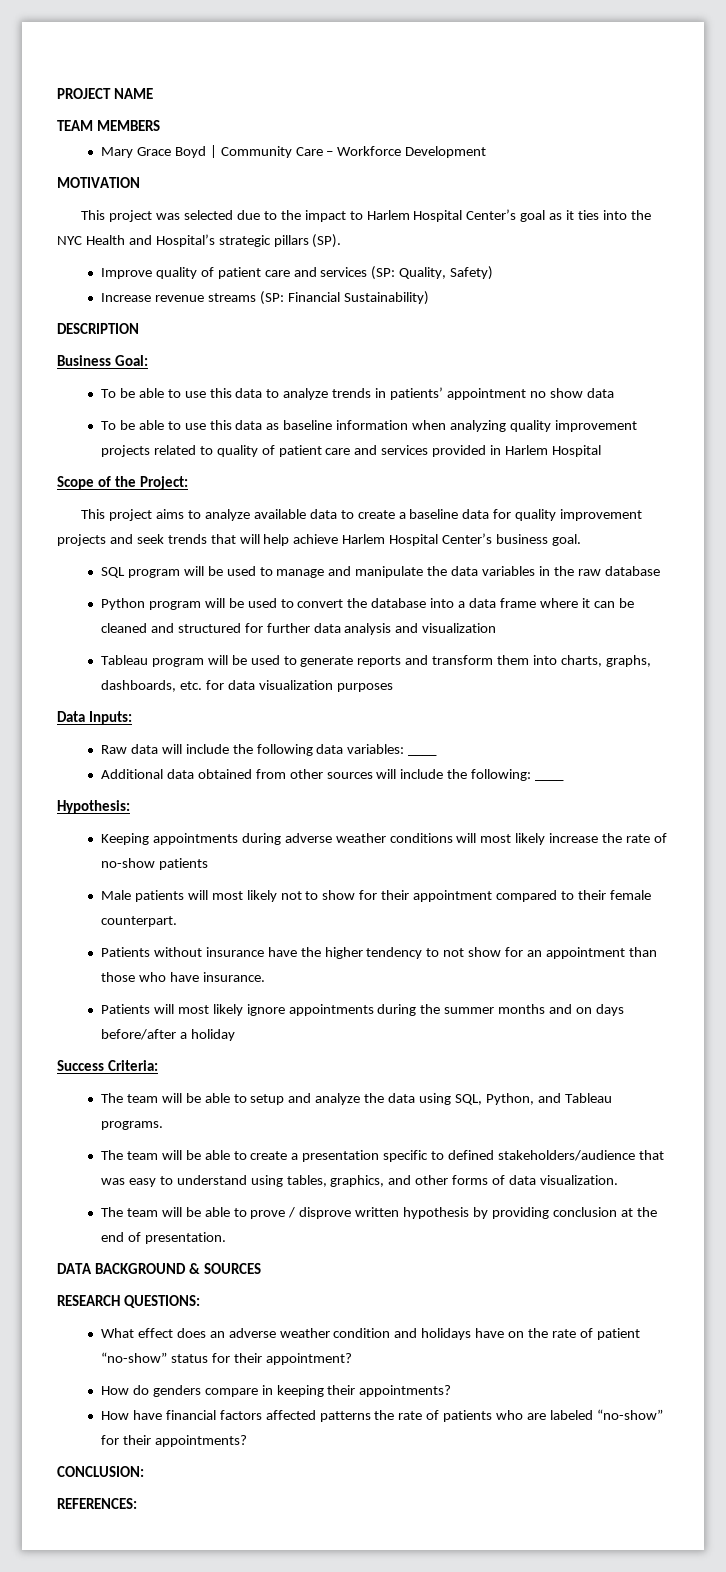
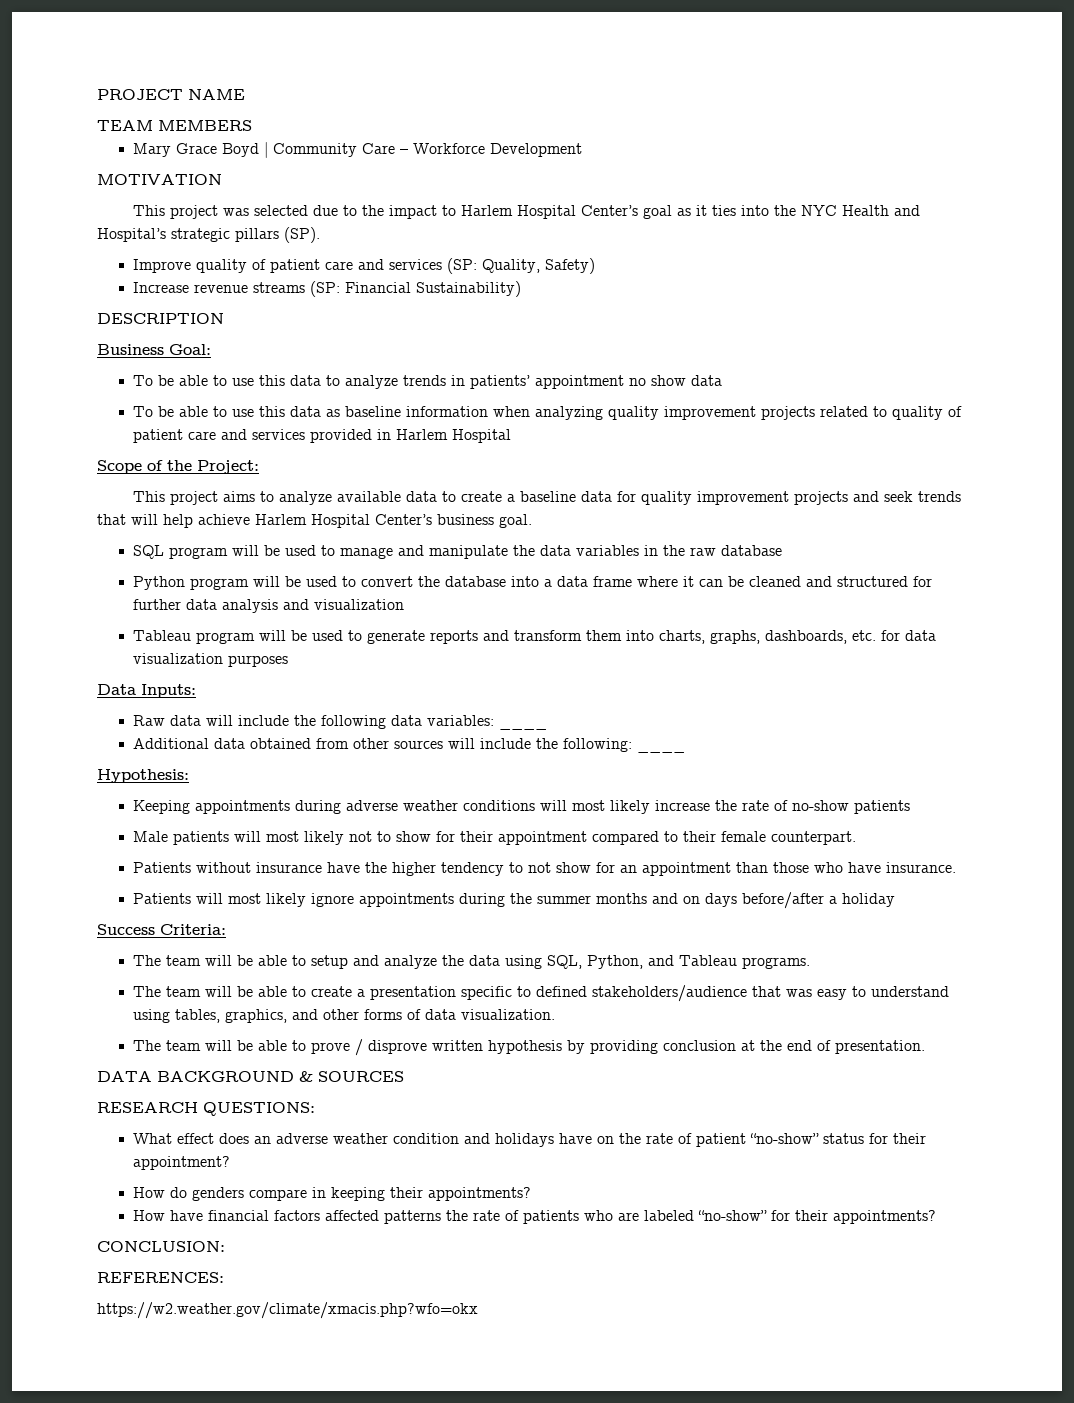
(137, 1503) none -> [97,1302,478,1319] // https://w2.weather.gov/climate/xmacis.php?wfo=okx

